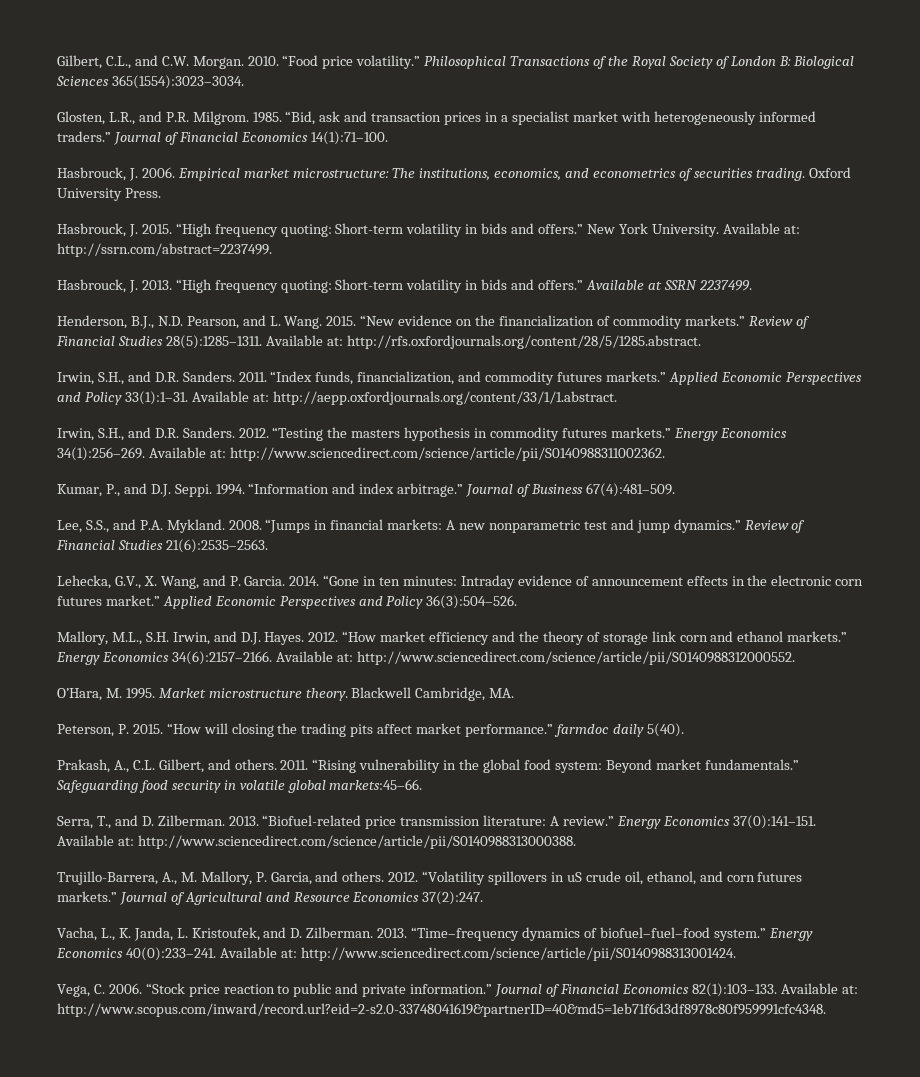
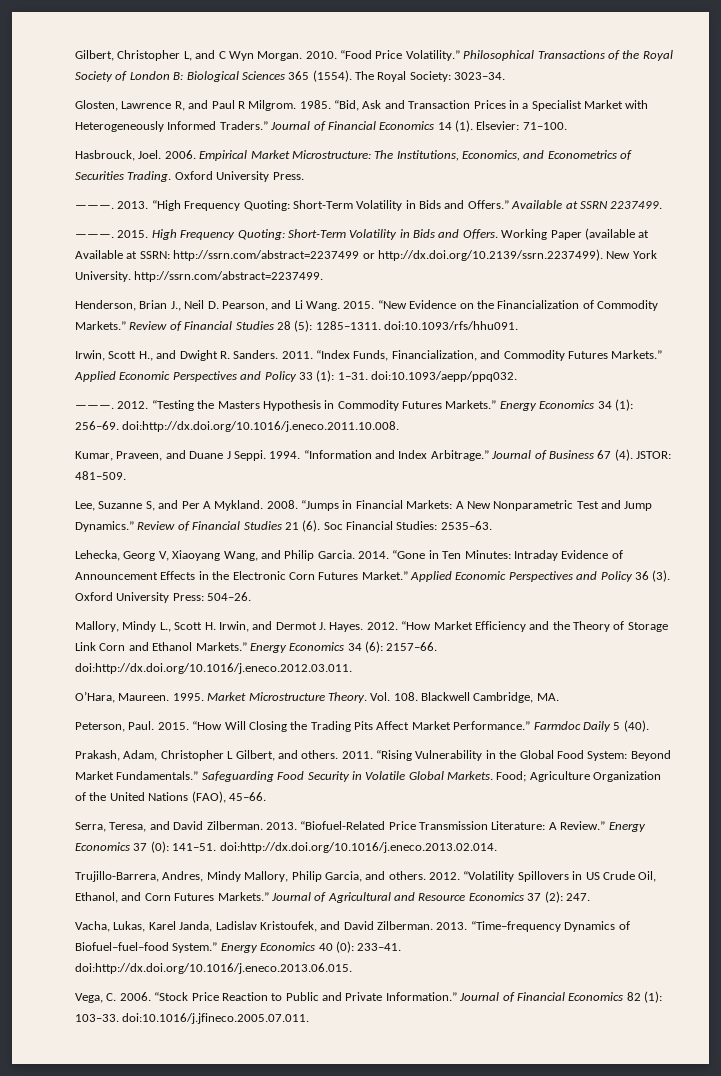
[57,55,189,69] Gilbert, C.L., and C.W. -> [75,50,254,61] Gilbert, Christopher L, and C Wyn
[322,55,421,69] price volatility.” -> [375,50,460,61] Price Volatility.”
[111,75,244,89] [57,111,816,125] [57,131,388,145] [57,167,138,181] 365(1554):3023–3034. // Glosten, L.R., and P.R. Milgrom. 1985. “Bid, ask and transaction prices in a specialist market with heterogeneously informed traders.” Journal of Financial Economics 14(1):71–100. // Hasbrouck, J. -> [288,70,506,82] [75,100,649,111] [75,120,567,132] [75,150,162,161] 365 (1554). The Royal Society: 3023–34. // Glosten, Lawrence R, and Paul R Milgrom. 1985. “Bid, Ask and Transaction Prices in a Specialist Market with Heterogeneously Informed Traders.” Journal of Financial Economics 14 (1). Elsevier: 71–100. // Hasbrouck, Joel.
[243,167,851,181] [57,188,161,201] [57,223,800,237] [57,243,272,257] [57,279,752,293] [57,315,183,329] market microstructure: The institutions, economics, and econometrics of securities trading. Oxford University Press. // Hasbrouck, J. 2015. “High frequency quoting: Short-term volatility in bids and offers.” New York University. Available at: http://ssrn.com/abstract=2237499. // Hasbrouck, J. 2013. “High frequency quoting: Short-term volatility in bids and offers.” Available at SSRN 2237499. // Henderson, B.J., N.D. -> [250,150,633,161] [75,171,304,182] [75,200,663,211] [75,228,650,240] [75,249,657,261] [75,271,324,282] [75,300,219,311] Market Microstructure: The Institutions, Economics, and Econometrics of Securities Trading. Oxford University Press. // ———. 2013. “High Frequency Quoting: Short-Term Volatility in Bids and Offers.” Available at SSRN 2237499. // ———. 2015. High Frequency Quoting: Short-Term Volatility in Bids and Offers. Working Paper (available at Available at SSRN: http://ssrn.com/abstract=2237499 or http://dx.doi.org/10.2139/ssrn.2237499). New York University. http://ssrn.com/abstract=2237499. // Henderson, Brian J., Neil D.
[269,316,281,326] L. -> [294,300,303,309] Li
[398,315,453,326] evidence -> [409,300,457,309] Evidence
[498,315,810,329] [56,335,701,349] [57,371,862,385] [57,391,617,405] [57,427,787,441] [57,447,665,461] [57,483,171,497] financialization of commodity markets.” Review of Financial Studies 28(5):1285–1311. Available at: http://rfs.oxfordjournals.org/content/28/5/1285.abstract. // Irwin, S.H., and D.R. Sanders. 2011. “Index funds, financialization, and commodity futures markets.” Applied Economic Perspectives and Policy 33(1):1–31. Available at: http://aepp.oxfordjournals.org/content/33/1/1.abstract. // Irwin, S.H., and D.R. Sanders. 2012. “Testing the masters hypothesis in commodity futures markets.” Energy Economics 34(1):256–269. Available at: http://www.sciencedirect.com/science/article/pii/S0140988311002362. // Kumar, P., and D.J. -> [497,300,658,311] [75,320,518,332] [75,350,663,361] [74,370,517,382] [75,399,633,411] [75,421,400,432] [75,450,231,461] Financialization of Commodity Markets.” Review of Financial Studies 28 (5): 1285–1311. doi:10.1093/rfs/hhu091. // Irwin, Scott H., and Dwight R. Sanders. 2011. “Index Funds, Financialization, and Commodity Futures Markets.” Applied Economic Perspectives and Policy 33 (1): 1–31. doi:10.1093/aepp/ppq032. // ———. 2012. “Testing the Masters Hypothesis in Commodity Futures Markets.” Energy Economics 34 (1): 256–69. doi:http://dx.doi.org/10.1016/j.eneco.2011.10.008. // Kumar, Praveen, and Duane J
[359,483,464,497] index arbitrage.” -> [398,450,489,461] Index Arbitrage.”
[585,483,675,497] [57,519,806,533] [56,539,268,553] [57,575,157,589] 67(4):481–509. // Lee, S.S., and P.A. Mykland. 2008. “Jumps in financial markets: A new nonparametric test and jump dynamics.” Review of Financial Studies 21(6):2535–2563. // Lehecka, G.V., X. -> [597,449,671,461] [75,471,126,480] [75,500,653,511] [75,520,492,532] [75,550,221,561] 67 (4). JSTOR: 481–509. // Lee, Suzanne S, and Per A Mykland. 2008. “Jumps in Financial Markets: A New Nonparametric Test and Jump Dynamics.” Review of Financial Studies 21 (6). Soc Financial Studies: 2535–63. // Lehecka, Georg V, Xiaoyang
[229,576,241,586] P. -> [284,550,315,561] Philip
[379,575,864,589] [57,595,518,609] [57,631,848,645] [56,651,795,665] ten minutes: Intraday evidence of announcement effects in the electronic corn futures market.” Applied Economic Perspectives and Policy 36(3):504–526. // Mallory, M.L., S.H. Irwin, and D.J. Hayes. 2012. “How market efficiency and the theory of storage link corn and ethanol markets.” Energy Economics 34(6):2157–2166. Available at: http://www.sciencedirect.com/science/article/pii/S0140988312000552. -> [442,550,623,561] [75,570,671,582] [75,592,252,603] [75,621,668,632] [75,641,438,653] [75,663,352,674] Ten Minutes: Intraday Evidence of Announcement Effects in the Electronic Corn Futures Market.” Applied Economic Perspectives and Policy 36 (3). Oxford University Press: 504–26. // Mallory, Mindy L., Scott H. Irwin, and Dermot J. Hayes. 2012. “How Market Efficiency and the Theory of Storage Link Corn and Ethanol Markets.” Energy Economics 34 (6): 2157–66. doi:http://dx.doi.org/10.1016/j.eneco.2012.03.011.
[105,688,122,698] M. -> [118,693,170,701] Maureen.
[208,688,348,701] microstructure theory. -> [248,692,418,703] Microstructure Theory. Vol. 108.
[117,724,129,734] P. -> [128,721,155,730] Paul.
[203,723,684,737] [57,759,155,773] will closing the trading pits affect market performance.” farmdoc daily 5(40). // Prakash, A., C.L. -> [224,720,649,732] [75,750,234,761] Will Closing the Trading Pits Affect Market Performance.” Farmdoc Daily 5 (40). // Prakash, Adam, Christopher L
[359,759,799,773] [56,779,423,793] [57,815,816,829] [57,835,576,849] [57,871,267,885] vulnerability in the global food system: Beyond market fundamentals.” Safeguarding food security in volatile global markets:45–66. // Serra, T., and D. Zilberman. 2013. “Biofuel-related price transmission literature: A review.” Energy Economics 37(0):141–151. Available at: http://www.sciencedirect.com/science/article/pii/S0140988313000388. // Trujillo-Barrera, A., M. Mallory, P. -> [415,750,671,761] [75,771,662,782] [75,791,266,803] [75,821,646,832] [75,841,497,853] [75,871,322,882] Vulnerability in the Global Food System: Beyond Market Fundamentals.” Safeguarding Food Security in Volatile Global Markets. Food; Agriculture Organization of the United Nations (FAO), 45–66. // Serra, Teresa, and David Zilberman. 2013. “Biofuel-Related Price Transmission Literature: A Review.” Energy Economics 37 (0): 141–51. doi:http://dx.doi.org/10.1016/j.eneco.2013.02.014. // Trujillo-Barrera, Andres, Mindy Mallory, Philip
[488,871,803,885] [57,891,117,902] spillovers in uS crude oil, ethanol, and corn futures markets.” -> [517,871,657,882] [75,892,269,903] Spillovers in US Crude Oil, Ethanol, and Corn Futures Markets.”
[422,891,484,905] [57,927,188,941] 37(2):247. // Vacha, L., K. Janda, L. -> [527,891,590,903] [75,921,257,932] 37 (2): 247. // Vacha, Lukas, Karel Janda, Ladislav
[290,928,303,938] D. -> [343,921,374,930] David
[522,927,813,941] [56,947,736,961] [57,983,858,997] [57,1003,826,1017] dynamics of biofuel–fuel–food system.” Energy Economics 40(0):233–241. Available at: http://www.sciencedirect.com/science/article/pii/S0140988313001424. // Vega, C. 2006. “Stock price reaction to public and private information.” Journal of Financial Economics 82(1):103–133. Available at: http://www.scopus.com/inward/record.url?eid=2-s2.0-33748041619&partnerID=40&md5=1eb71f6d3df8978c80f959991cfc4348. -> [564,921,630,932] [75,941,402,953] [75,963,352,974] [75,991,662,1003] [75,1013,310,1024] Dynamics of Biofuel–fuel–food System.” Energy Economics 40 (0): 233–41. doi:http://dx.doi.org/10.1016/j.eneco.2013.06.015. // Vega, C. 2006. “Stock Price Reaction to Public and Private Information.” Journal of Financial Economics 82 (1): 103–33. doi:10.1016/j.jfineco.2005.07.011.

